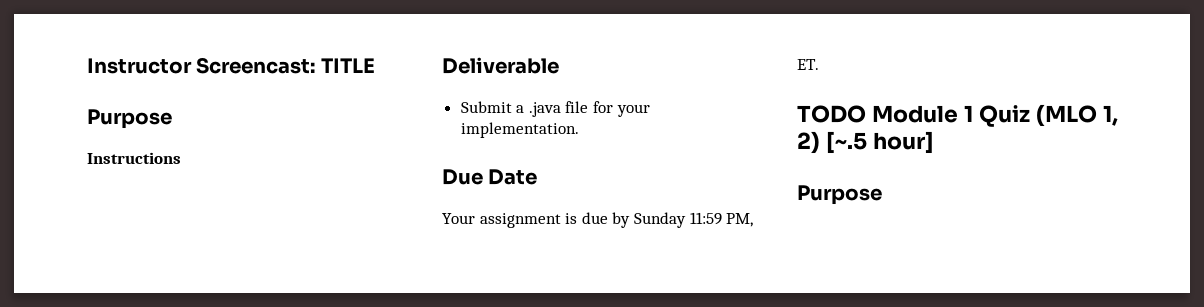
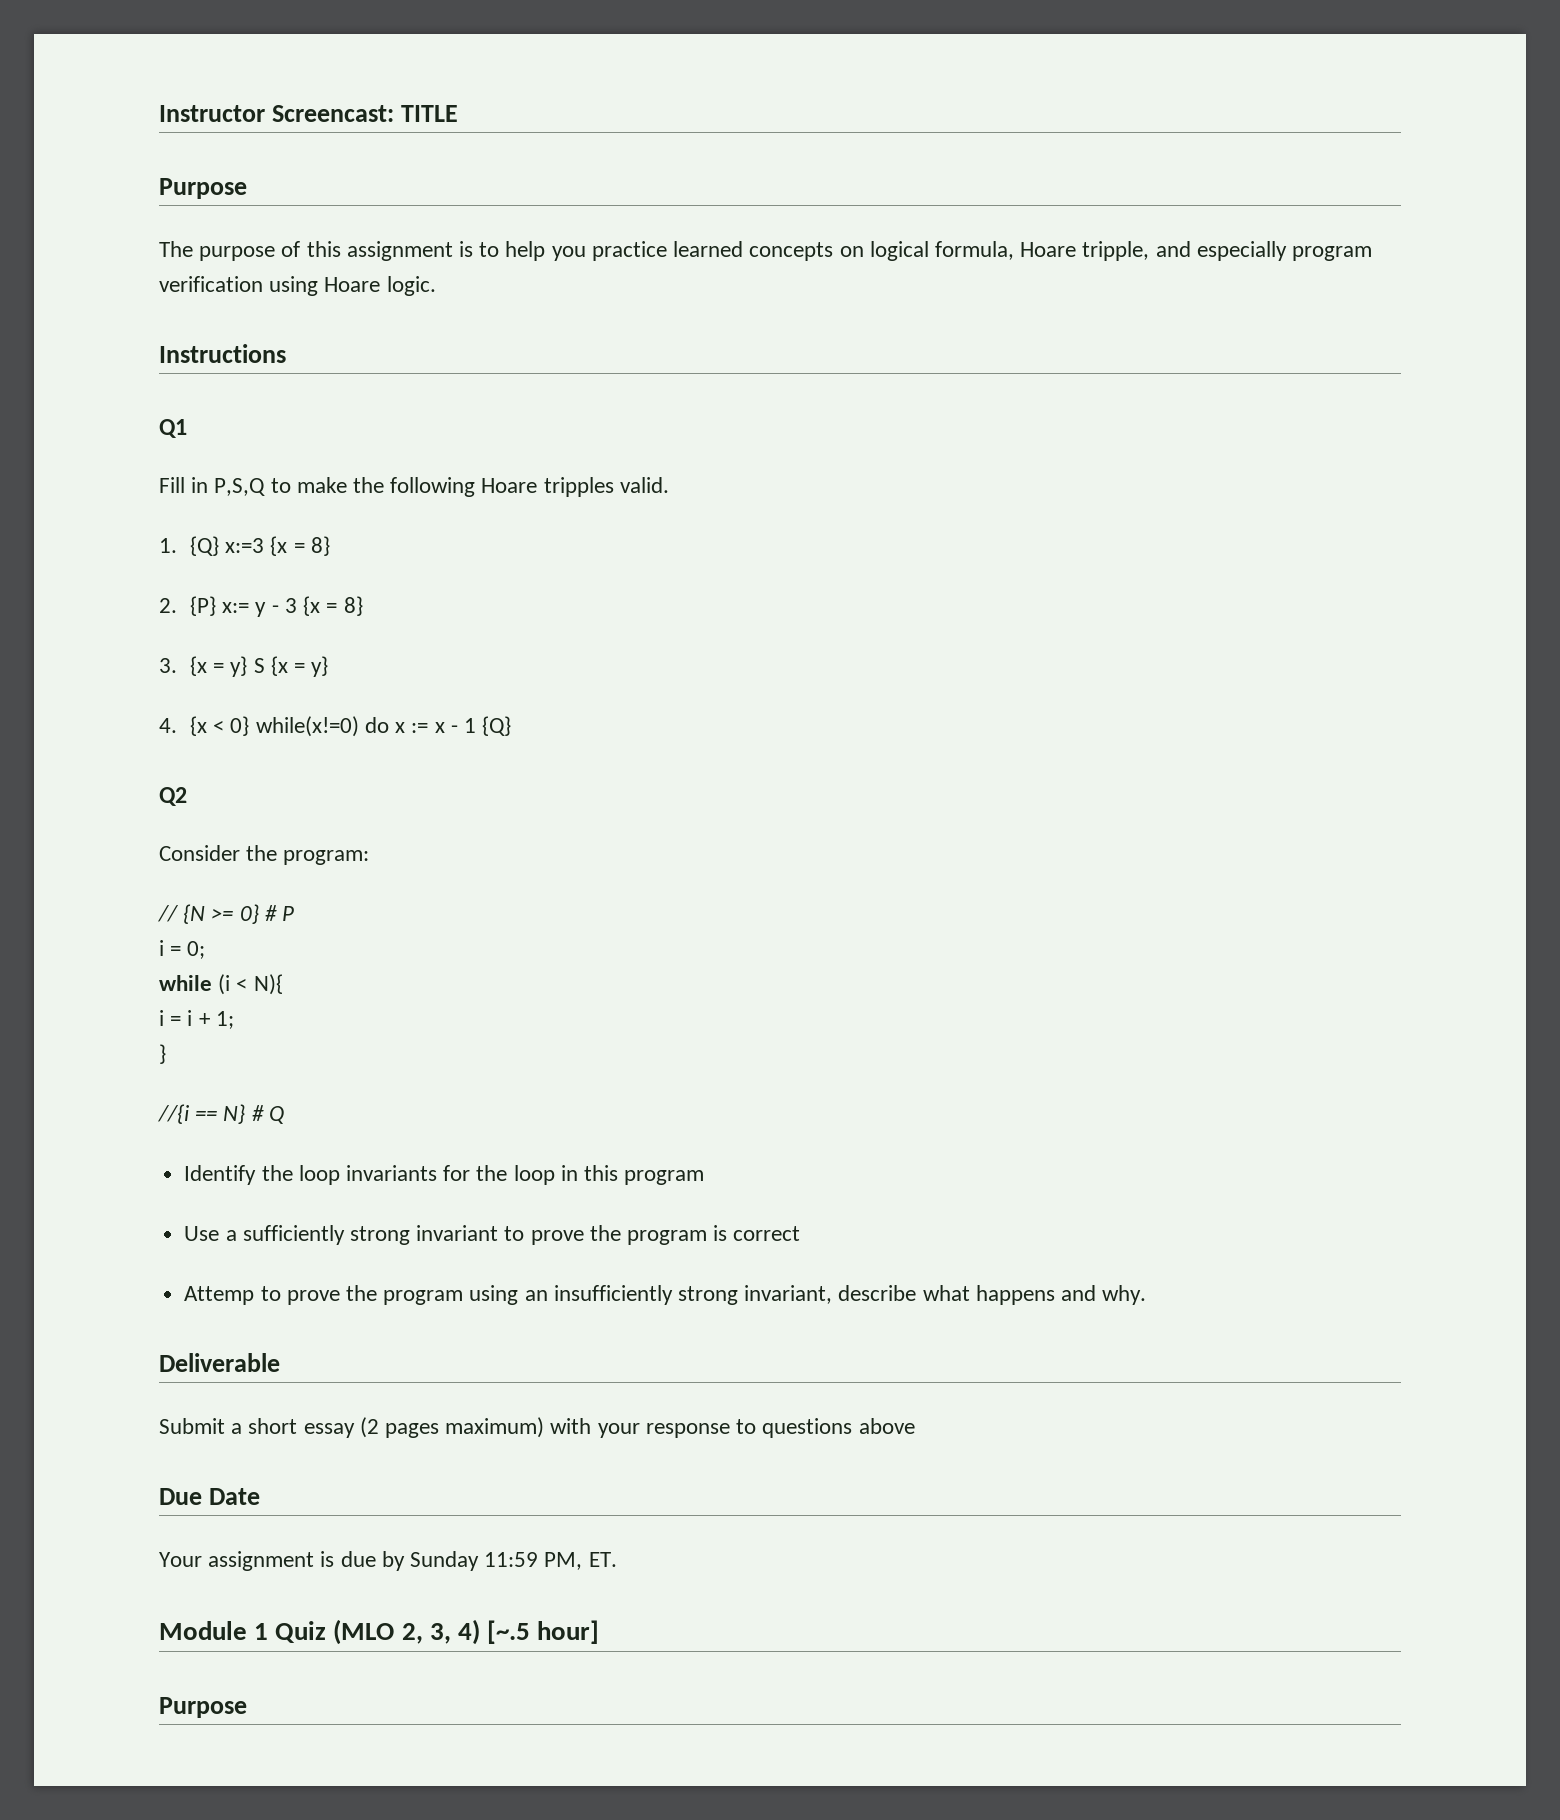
[87,152,181,164] [442,57,559,74] [460,101,650,117] [460,122,579,138] Instructions // Deliverable // Submit a .java file for your implementation. -> [159,241,1372,261] [159,276,436,296] [159,344,286,363] [159,419,187,438] [159,477,669,497] [159,536,330,556] [159,596,363,617] [159,656,329,677] [159,716,512,737] [159,787,187,806] [159,845,370,865] [158,904,295,924] [159,940,206,959] [159,974,283,995] [159,1010,234,1029] [159,1044,166,1064] [158,1104,284,1124] [184,1165,705,1185] [184,1225,801,1245] [184,1285,1147,1305] [159,1353,280,1372] [159,1417,915,1438] The purpose of this assignment is to help you practice learned concepts on logical formula, Hoare tripple, and especially program verification using Hoare logic. // Instructions // Q1 // Fill in P,S,Q to make the following Hoare tripples valid. // 1. {Q} x:=3 {x = 8} // 2. {P} x:= y - 3 {x = 8} // 3. {x = y} S {x = y} // 4. {x < 0} while(x!=0) do x := x - 1 {Q} // Q2 // Consider the program: // // {N >= 0} # P // i = 0; // while (i < N){ // i = i + 1; // } // //{i == N} # Q // Identify the loop invariants for the loop in this program // Use a sufficiently strong invariant to prove the program is correct // Attemp to prove the program using an insufficiently strong invariant, describe what happens and why. // Deliverable // Submit a short essay (2 pages maximum) with your response to questions above
[797,105,866,123] TODO -> (617, 1559) none
[1102,105,1118,126] [797,131,820,154] 1, 2) -> [401,1619,480,1645] 2, 3, 4)

